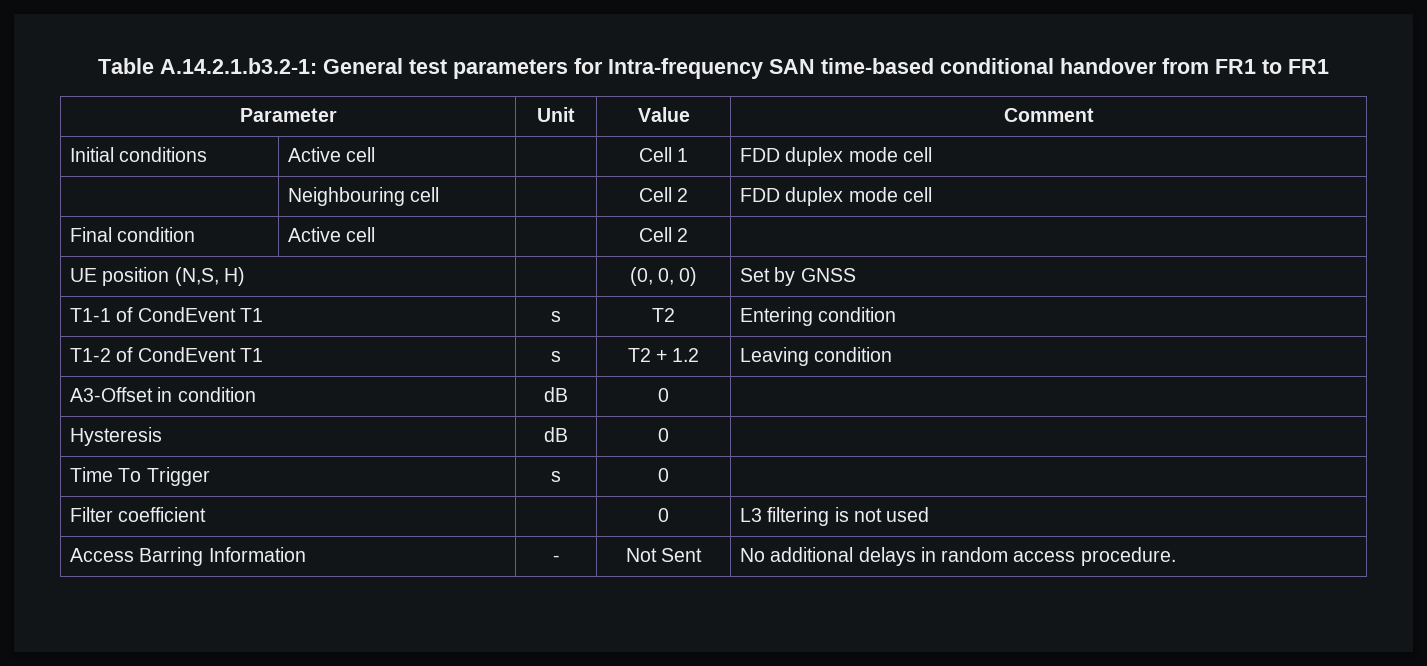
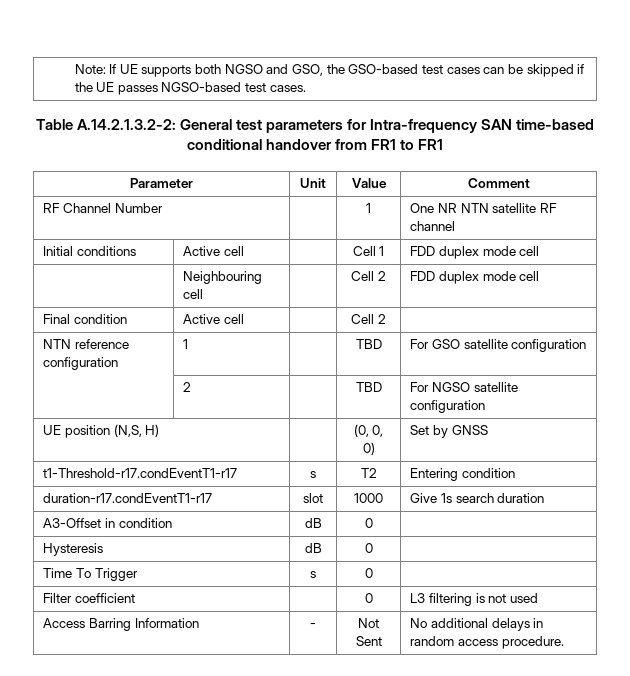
[98,58,317,74] Table A.14.2.1.b3.2-1: -> [74,64,585,77] [74,82,306,95] [35,119,176,130] Note: If UE supports both NGSO and GSO, the GSO-based test cases can be skipped if the UE passes NGSO-based test cases. // Table A.14.2.1.3.2-2:
(1094, 115) none -> [43,203,163,213] [366,203,371,213] [410,203,557,213] [410,221,456,231] // RF Channel Number | | 1 | One NR NTN satellite RF channel
(689, 235) none -> [43,339,129,349] [43,357,119,370] [183,339,189,349] [355,339,382,349] [410,339,587,352] [183,382,192,392] [355,382,382,392] [410,382,518,392] [410,400,486,413] // NTN reference configuration | 1 | | TBD | For GSO satellite configuration // | 2 | | TBD | For NGSO satellite configuration
[70,307,263,322] T1-1 of CondEvent T1 -> [43,468,238,478] t1-Threshold-r17.condEventT1-r17
[70,347,263,362] [551,351,561,362] [627,348,700,362] [740,347,893,366] T1-2 of CondEvent T1 | s | T2 + 1.2 | Leaving condition -> [43,493,213,503] [303,493,323,503] [354,493,383,503] [410,493,545,503] duration-r17.condEventT1-r17 | slot | 1000 | Give 1s search duration

